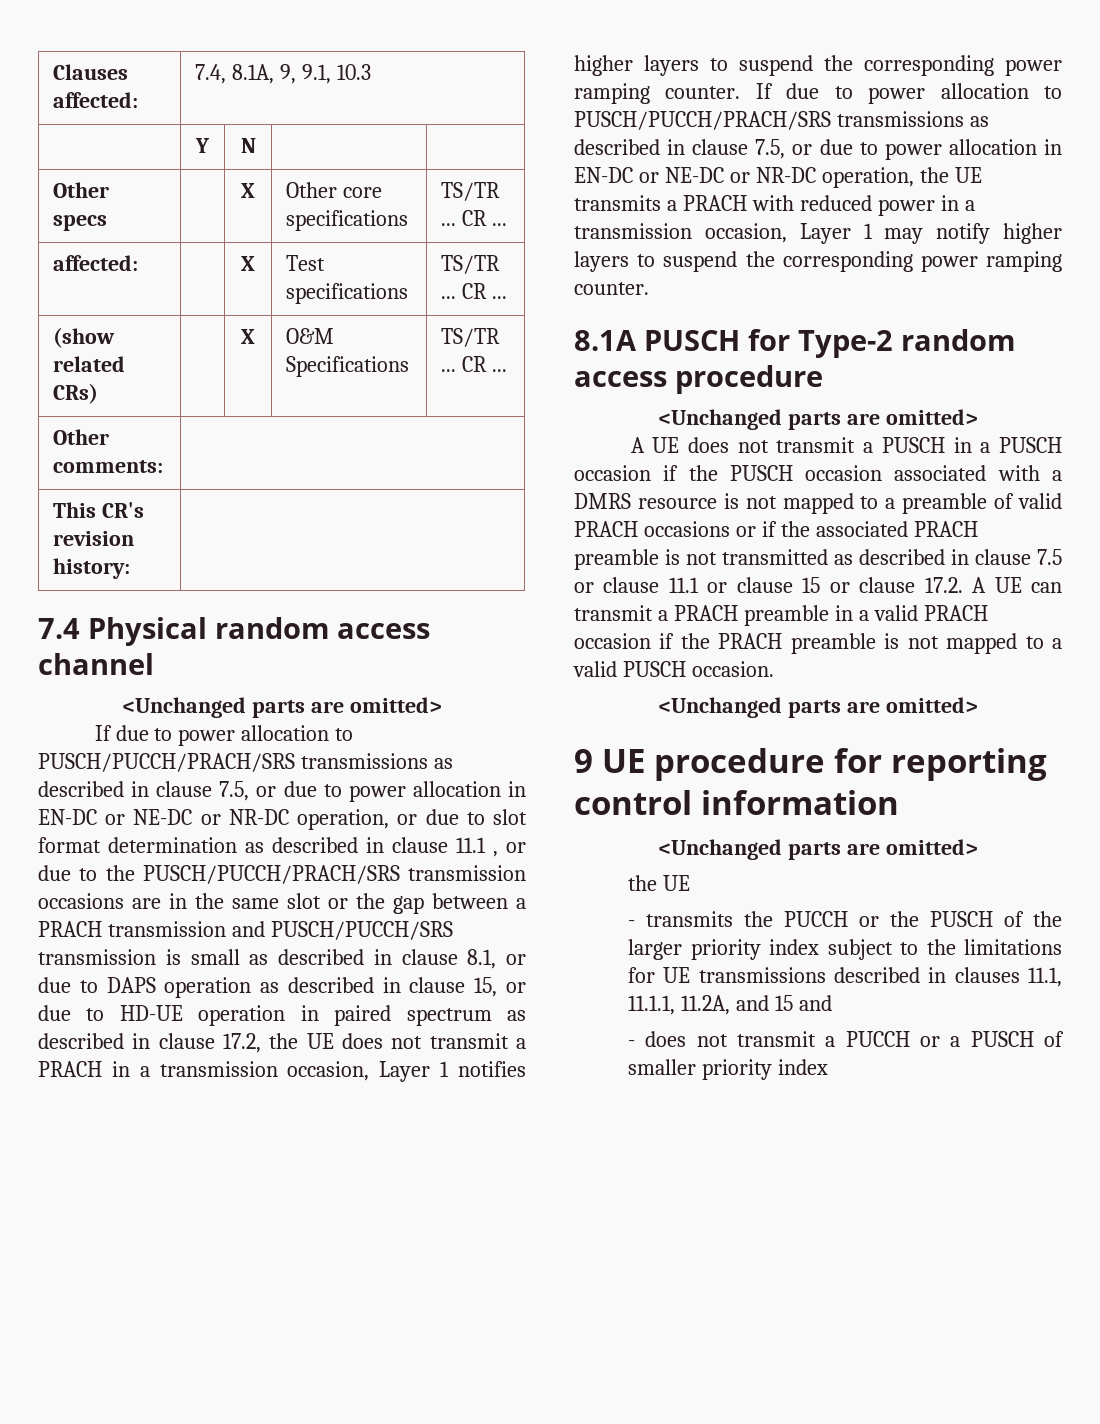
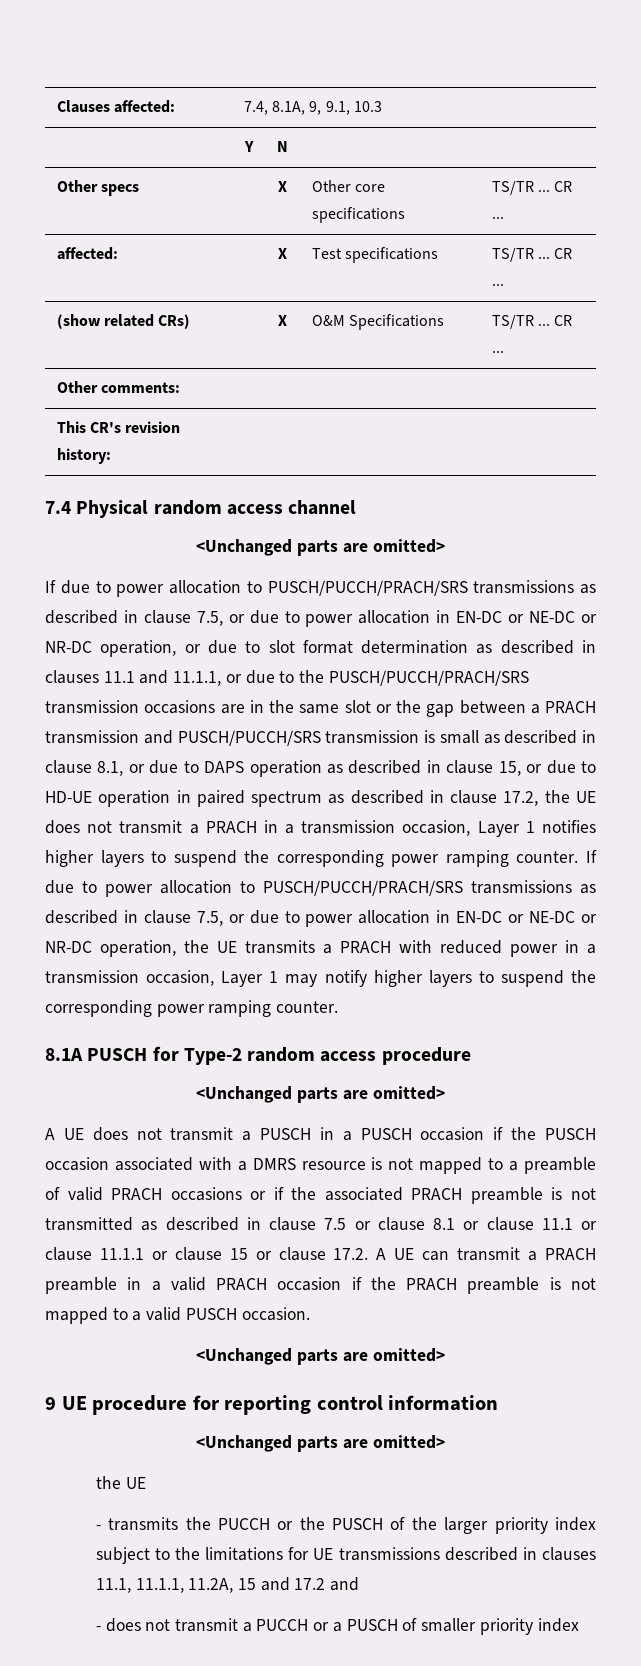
[392,837,498,857] clause 11.1 , -> [45,670,222,686] clauses 11.1 and 11.1.1,
[668,577,699,593] 11.1 -> [433,1217,597,1231] [45,1247,144,1261] 8.1 or clause 11.1 or clause 11.1.1
[735,995,793,1011] and 15 -> [238,1577,326,1591] 15 and 17.2

